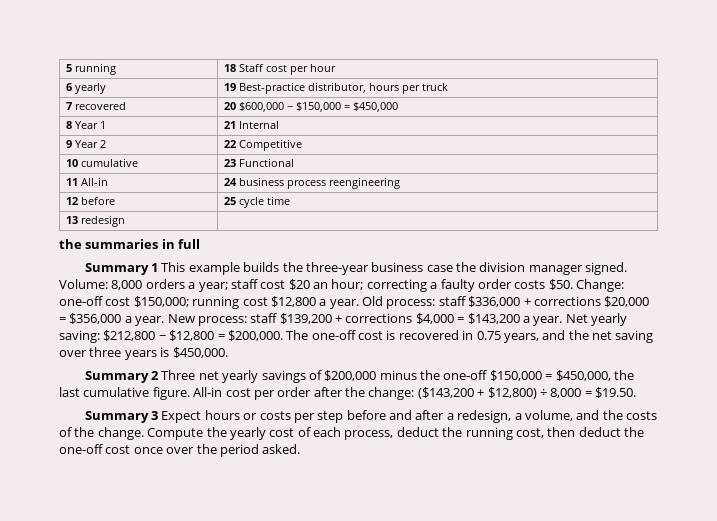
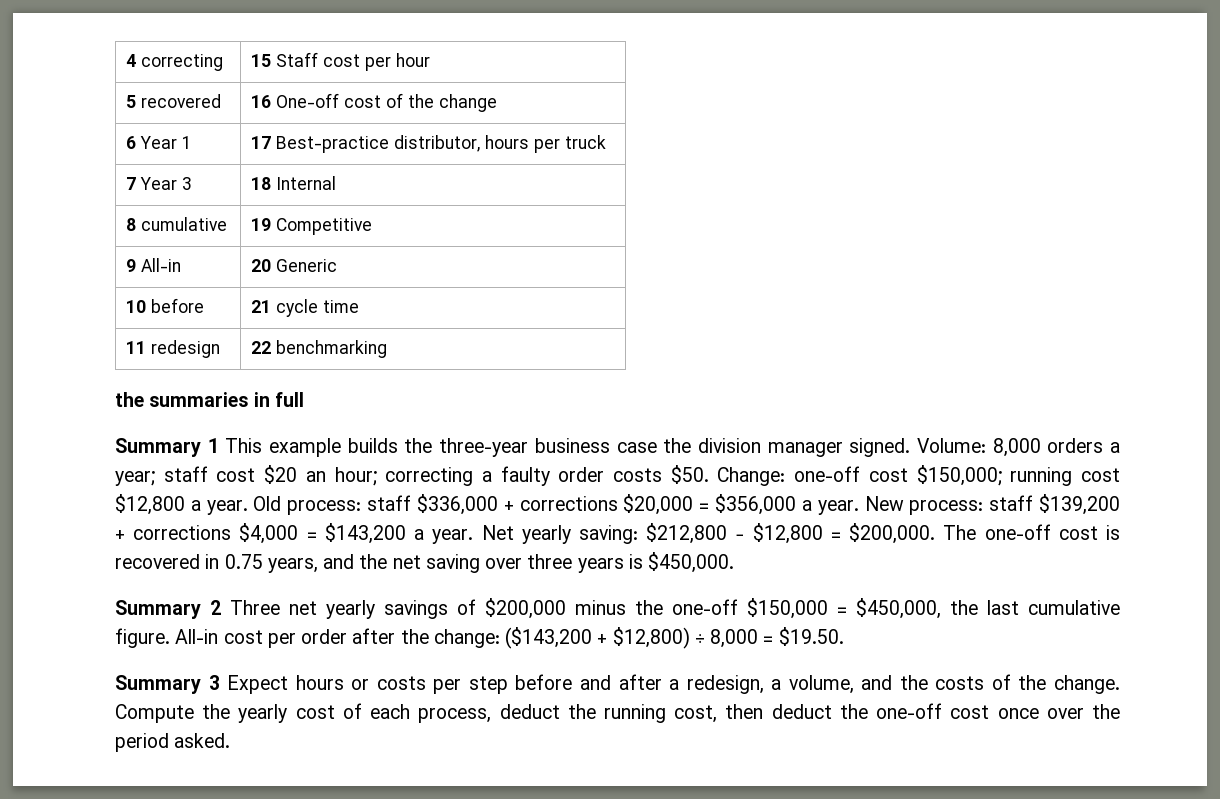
[66,63,117,75] [224,64,237,72] 5 running | 18 -> [126,54,224,71] [251,54,272,67] 4 correcting | 15
[66,83,107,94] [224,83,237,91] 6 yearly | 19 -> [126,94,222,108] [251,93,498,112] [126,136,193,149] [251,136,272,149] 5 recovered | 16 One-off cost of the change // 6 Year 1 | 17
[75,102,127,110] [224,102,399,112] [66,121,107,129] [224,121,280,129] [66,140,107,148] [224,139,303,151] [66,158,139,167] [224,158,295,167] [66,177,109,186] [224,177,401,189] [66,197,116,205] [224,197,237,205] recovered | 20 $600,000 − $150,000 = $450,000 // 8 Year 1 | 21 Internal // 9 Year 2 | 22 Competitive // 10 cumulative | 23 Functional // 11 All-in | 24 business process reengineering // 12 before | 25 -> [140,177,193,190] [251,176,337,190] [126,217,228,231] [251,218,373,235] [126,258,182,272] [251,259,338,272] [126,298,205,313] [251,300,272,313] Year 3 | 18 Internal // 8 cumulative | 19 Competitive // 9 All-in | 20 Generic // 10 before | 21
[66,216,79,224] 13 -> [126,341,147,354] 11
(126, 221) none -> [251,340,388,358] 22 benchmarking

